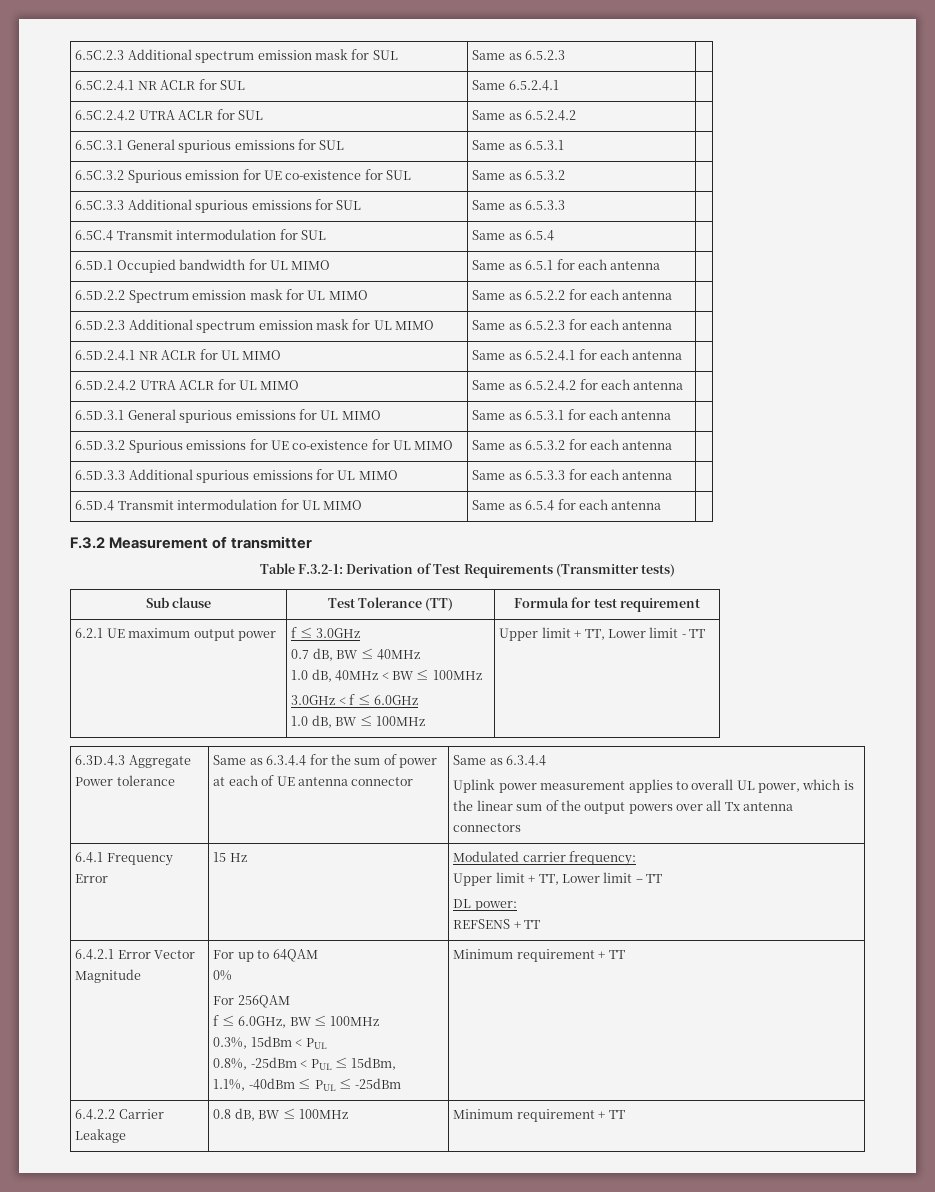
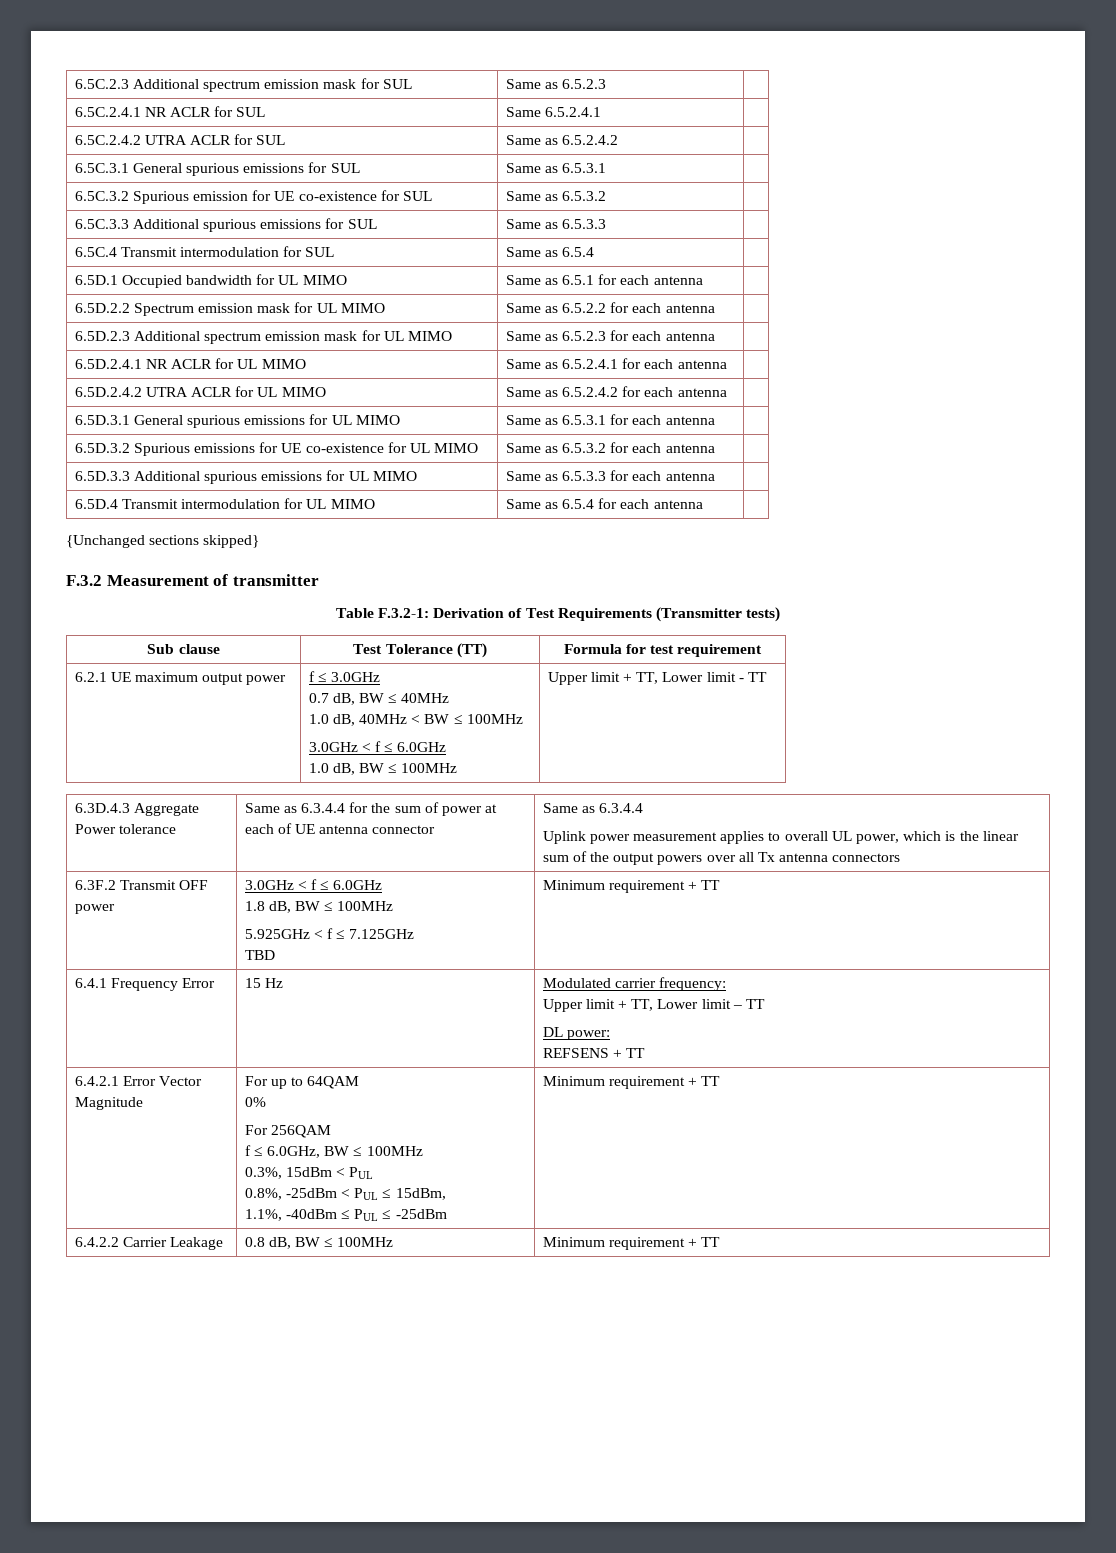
(662, 505) none -> [66,535,260,548] // {Unchanged sections skipped}
(522, 827) none -> [74,880,209,890] [74,904,115,914] [244,879,383,890] [244,901,394,913] [244,928,415,939] [244,950,275,960] [542,880,721,893] // 6.3F.2 Transmit OFF power | 3.0GHz < f ≤ 6.0GHz // 1.8 dB, BW ≤ 100MHz // 5.925GHz < f ≤ 7.125GHz // TBD | Minimum requirement + TT

